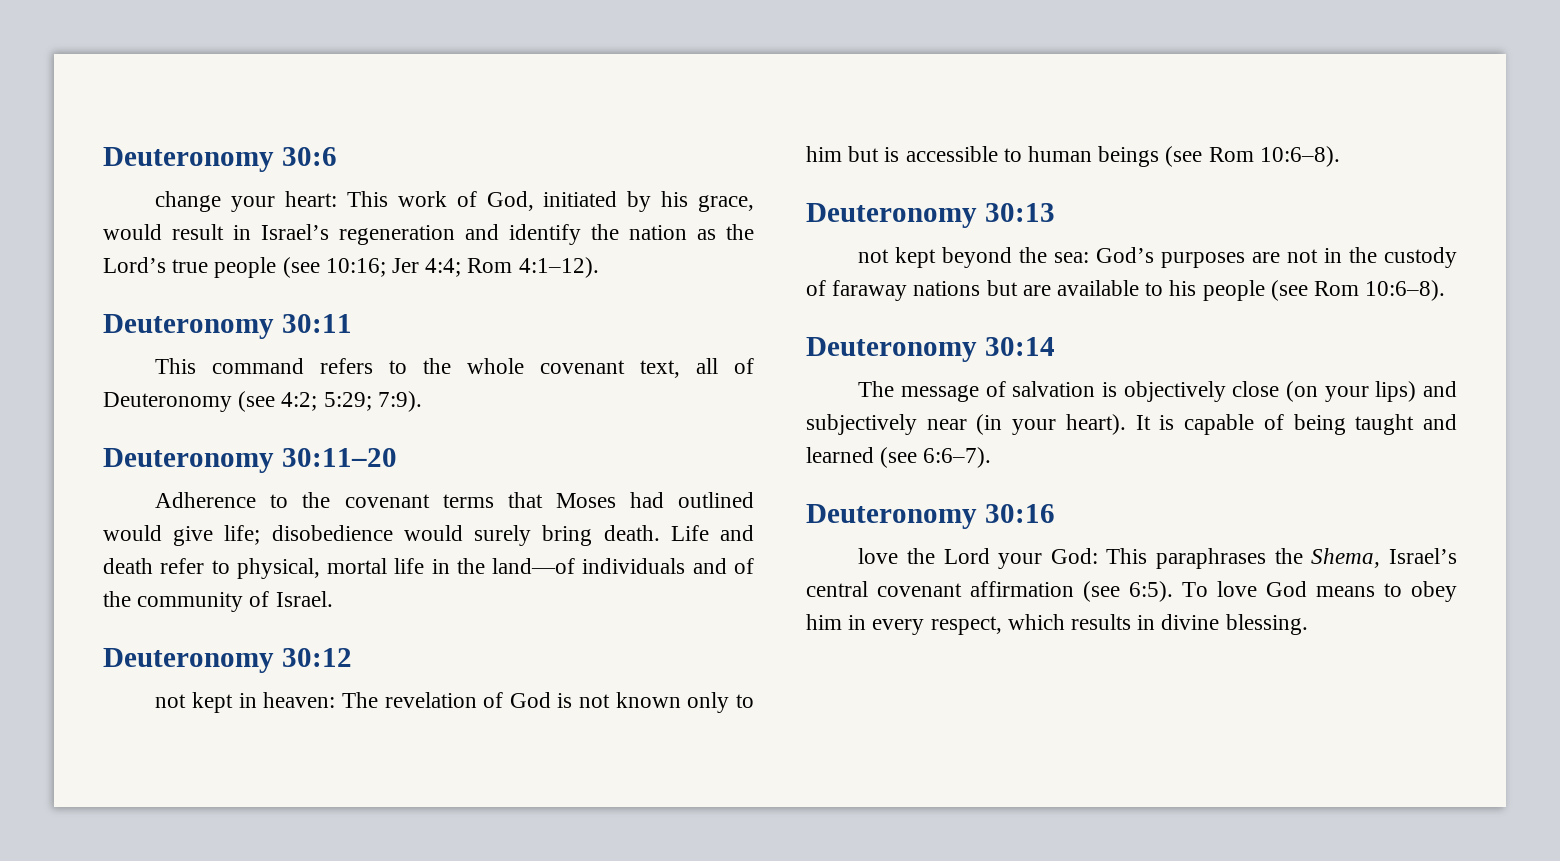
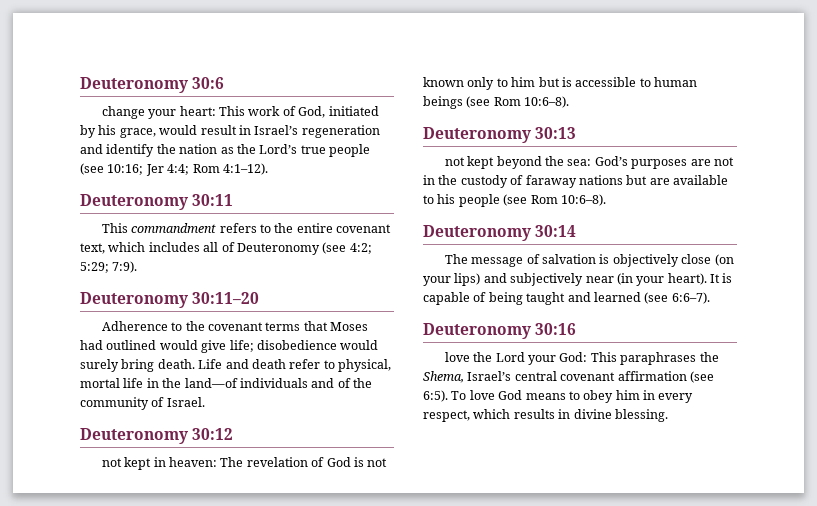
[212,358,305,374] command -> [131,223,217,233] commandment
[467,358,525,374] whole -> [296,223,333,233] entire
(681, 369) none -> [108,242,200,252] which includes

